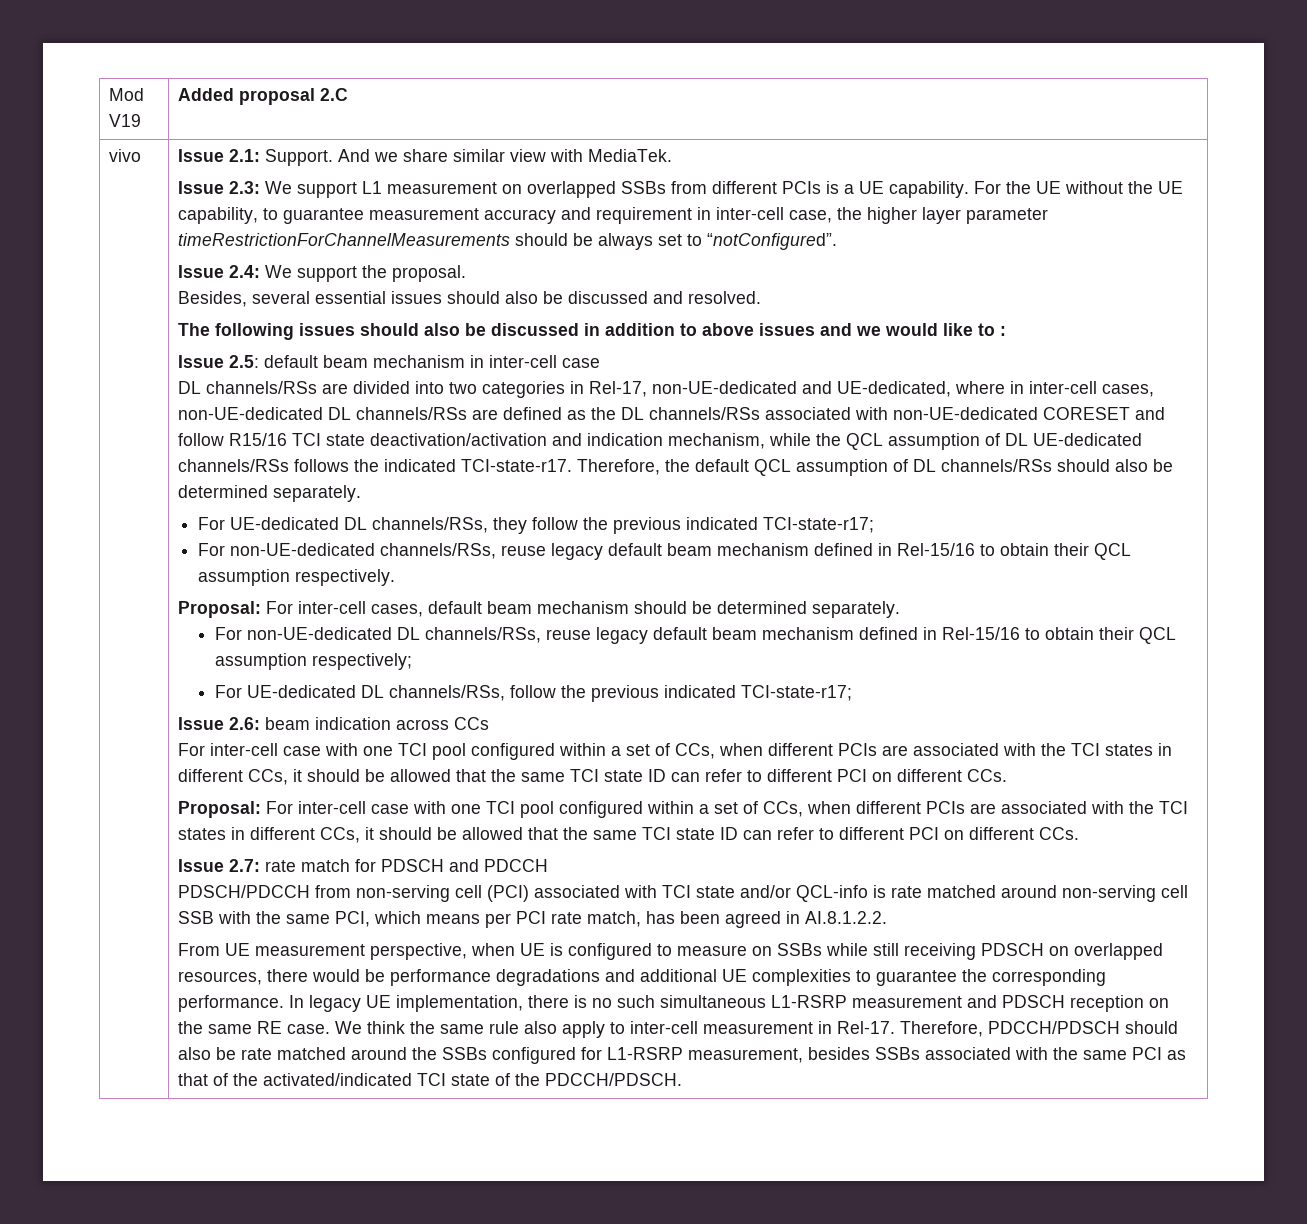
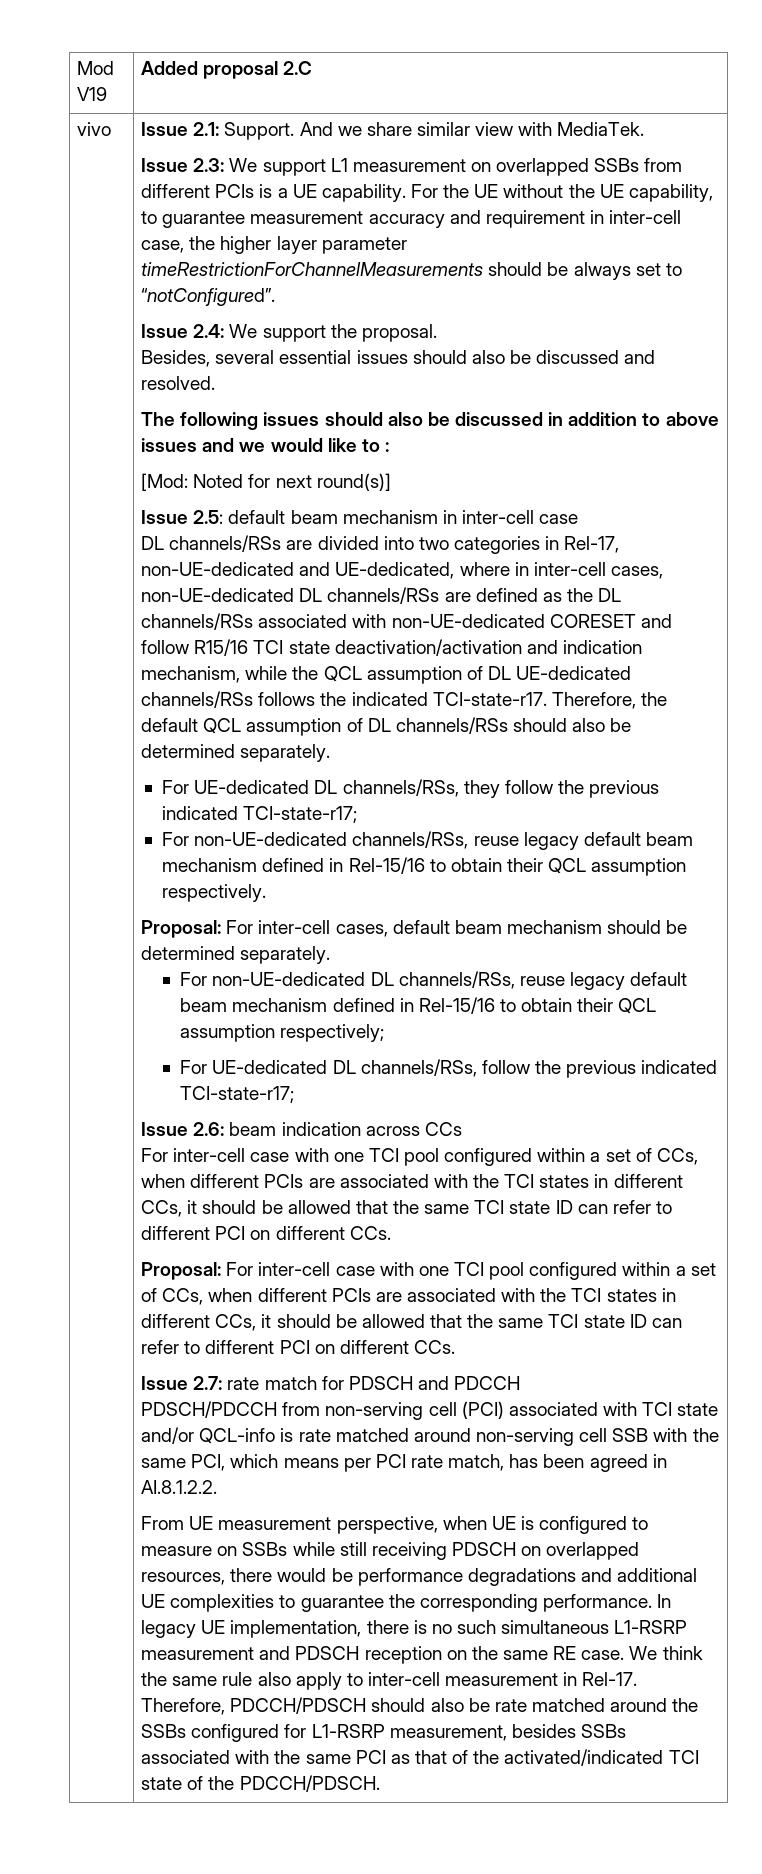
(1007, 331) none -> [141,473,391,491] // [Mod: Noted for next round(s)]

